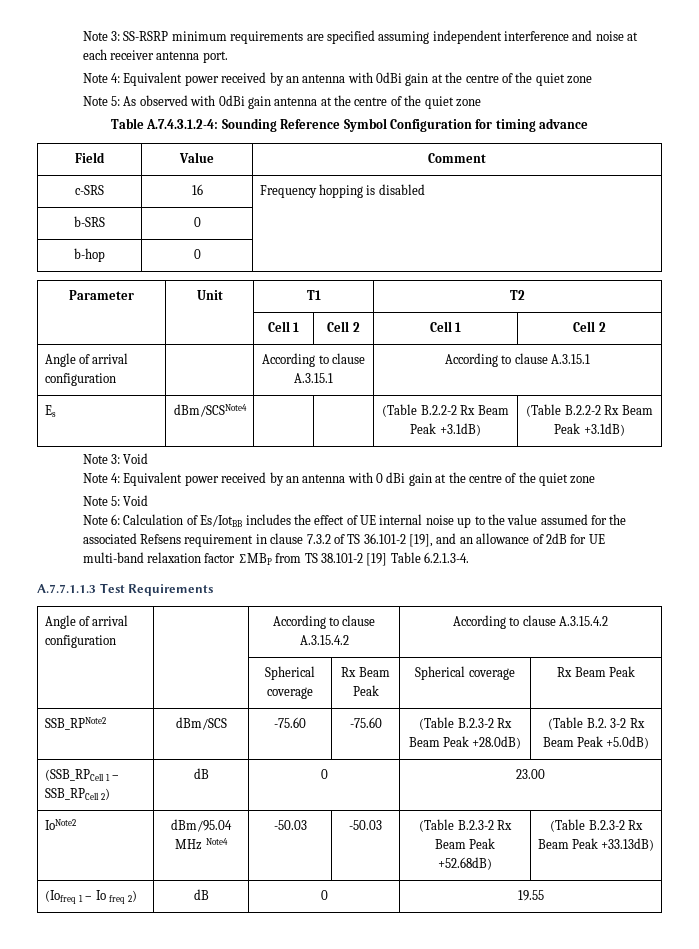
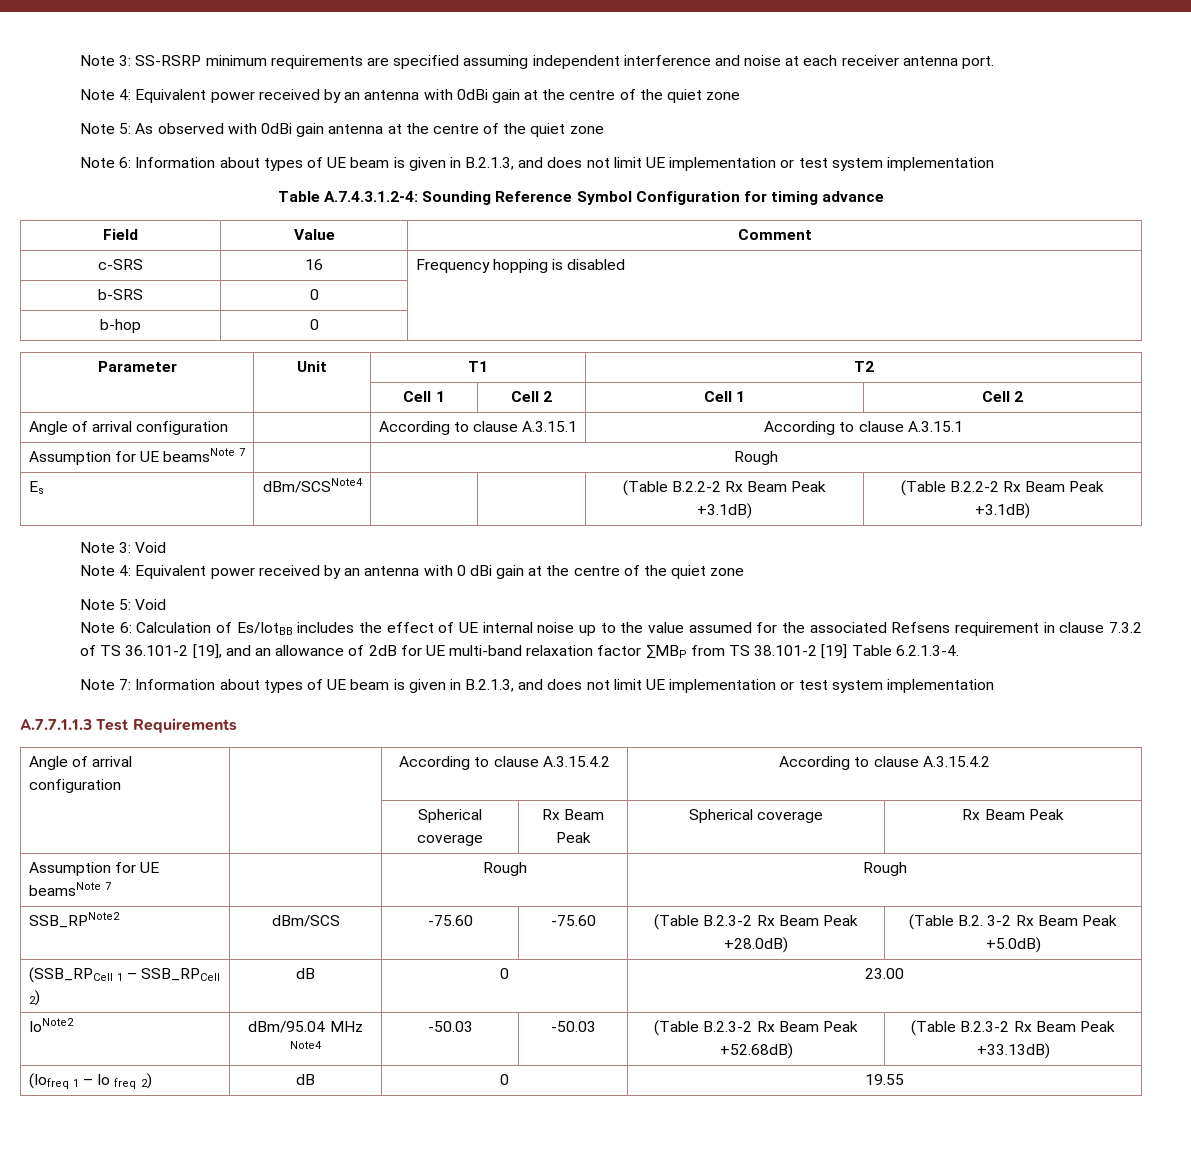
(481, 103) none -> [80,157,994,171] // Note 6: Information about types of UE beam is given in B.2.1.3, and does not limit UE implementation or test system implementation
(591, 359) none -> [28,448,246,465] [734,451,778,465] // Assumption for UE beamsNote 7 | | Rough
(470, 557) none -> [80,679,994,693] // Note 7: Information about types of UE beam is given in B.2.1.3, and does not limit UE implementation or test system implementation
(635, 671) none -> [28,862,159,876] [28,882,111,896] [482,862,527,876] [862,862,907,876] // Assumption for UE beamsNote 7 | | Rough | Rough

